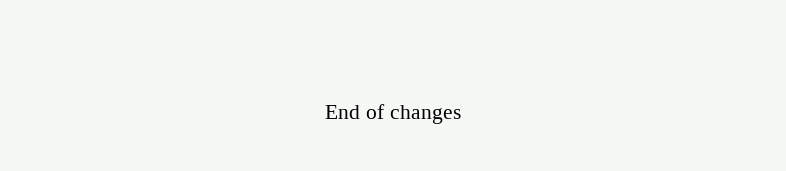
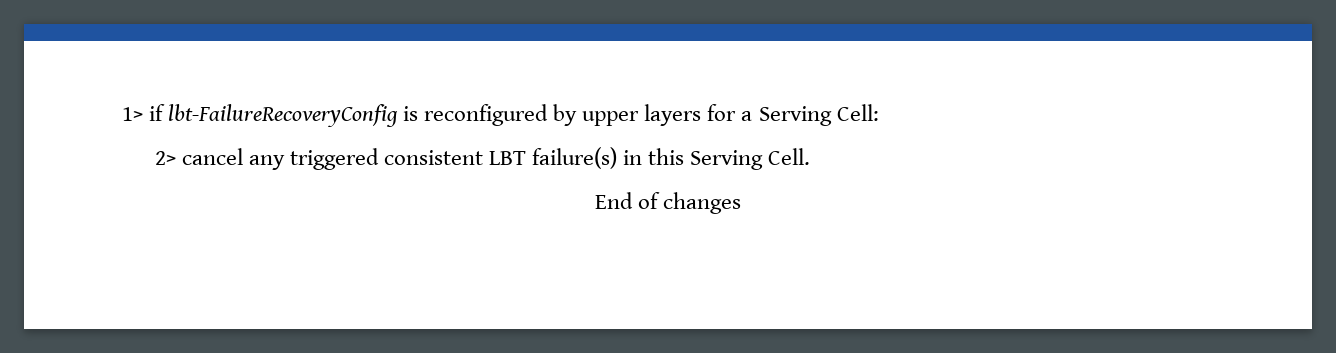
(325, 112) none -> [121,104,879,127] [154,147,811,170] 1> if lbt-FailureRecoveryConfig is reconfigured by upper layers for a Serving Cell: // 2> cancel any triggered consistent LBT failure(s) in this Serving Cell. //

